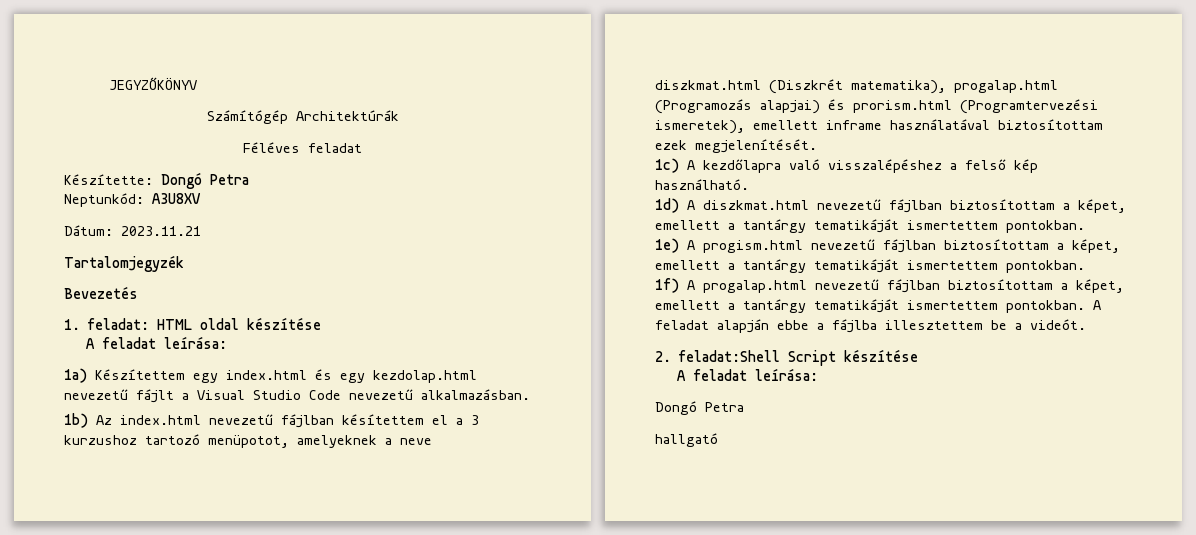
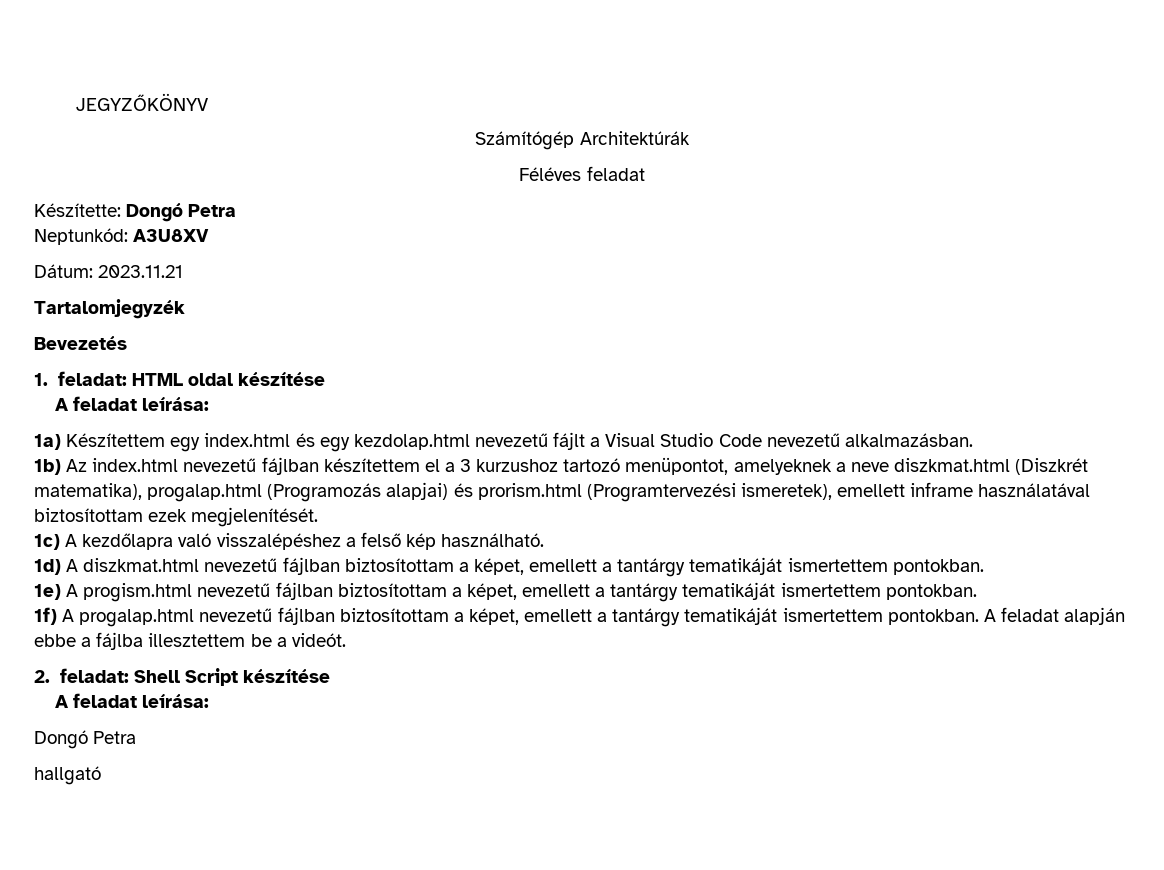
[342,414,424,425] késítettem -> [323,458,420,472] készítettem
[208,435,289,448] menüpotot, -> [625,457,729,475] menüpontot,
[678,350,781,362] feladat:Shell -> [59,668,180,683] feladat: Shell

